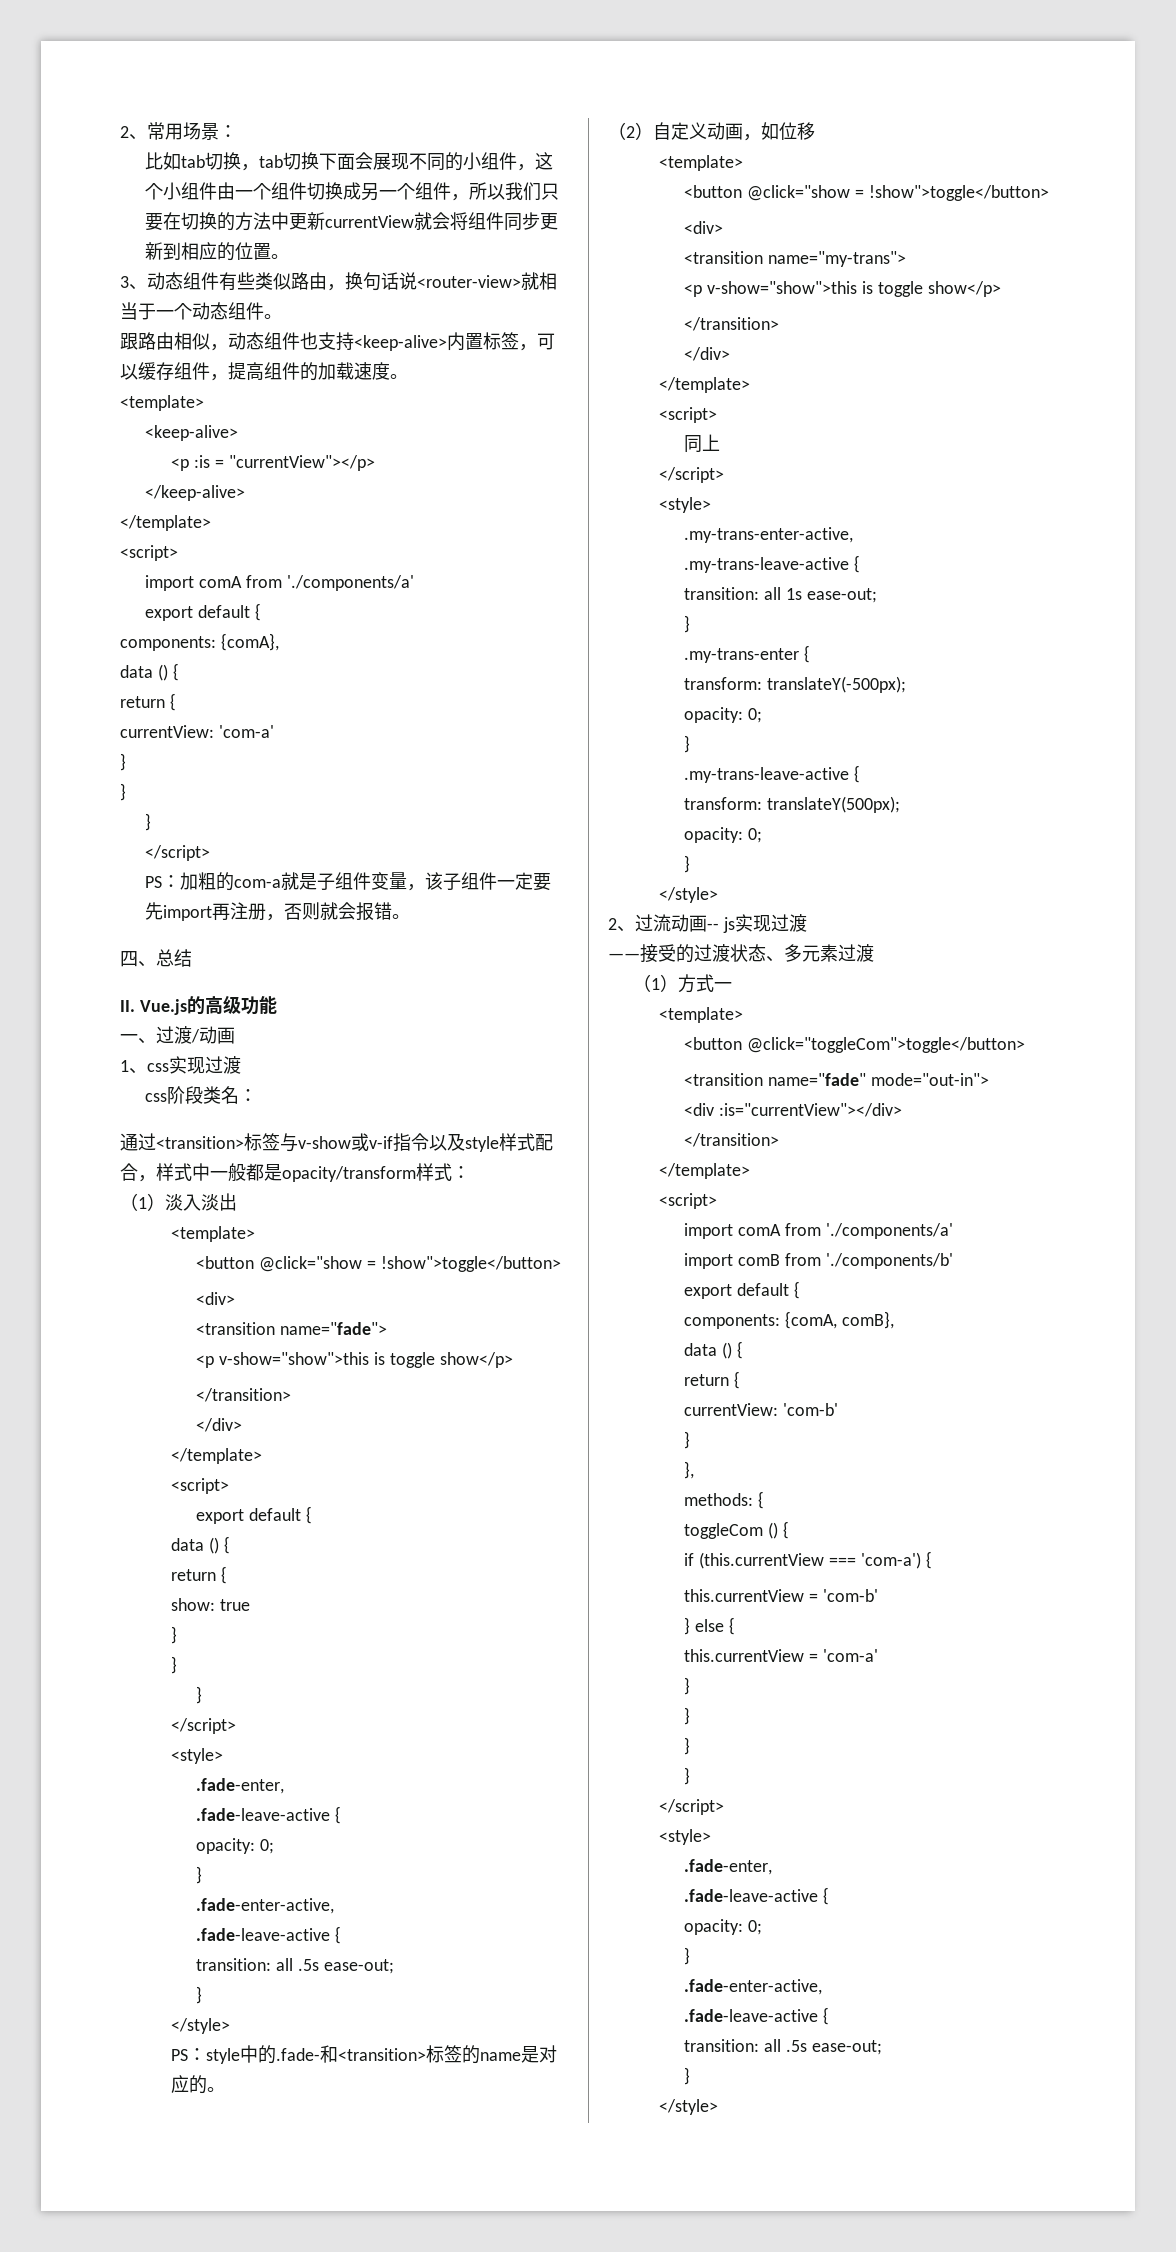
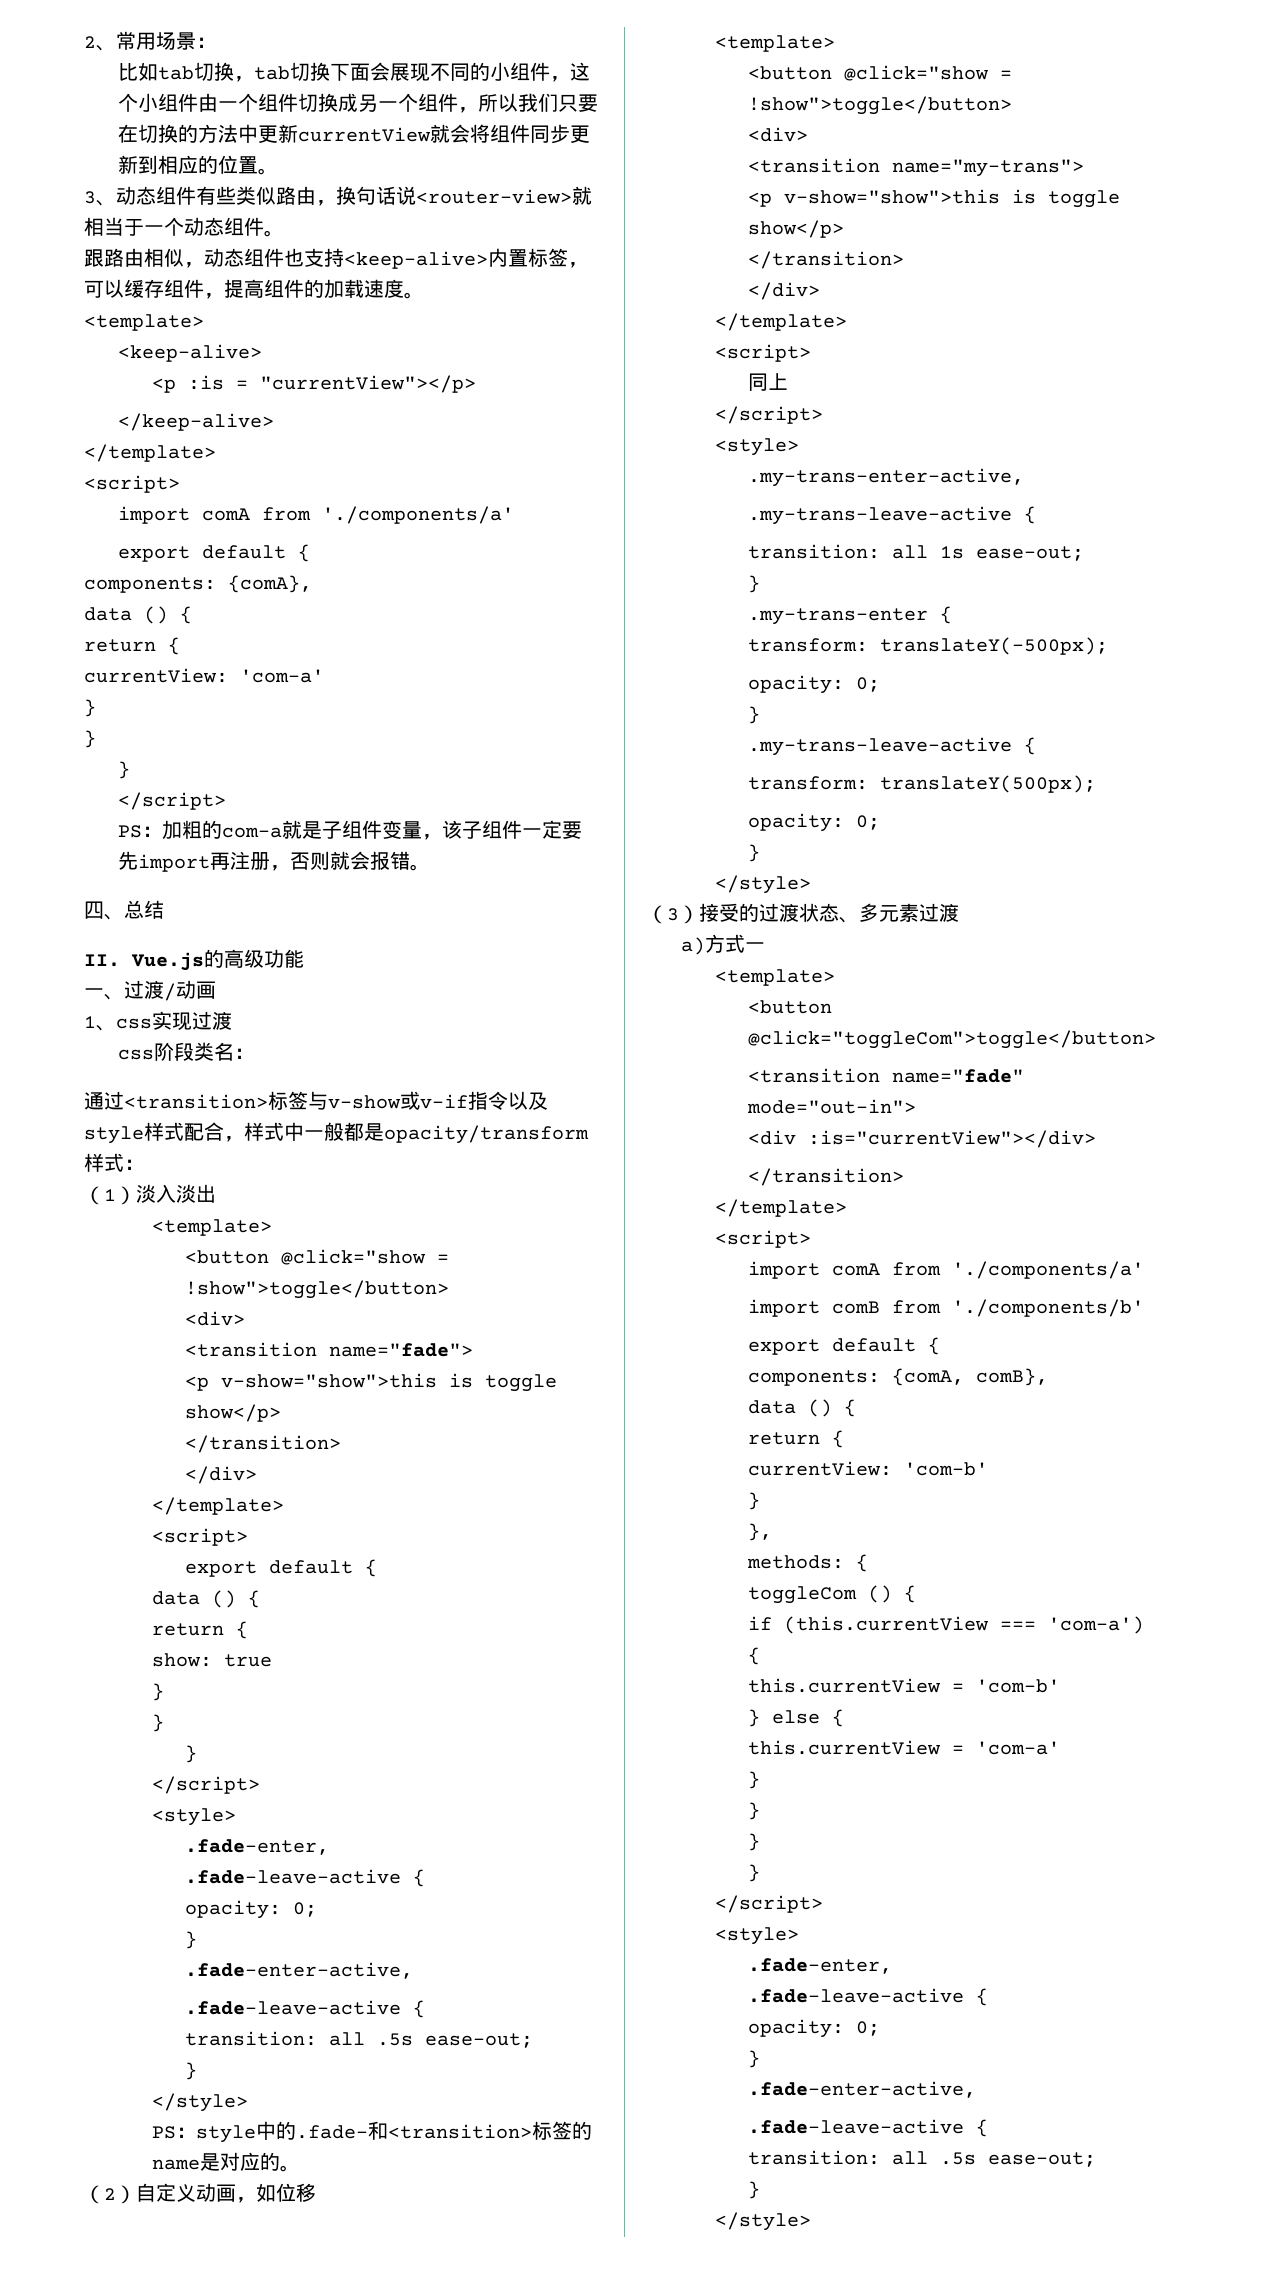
[608,914,807,933] [608,953,640,960] 2、过流动画-- js实现过渡 // —— -> [647,905,699,924] （3）
[633,974,679,992] （1） -> [680,937,705,955] a)

